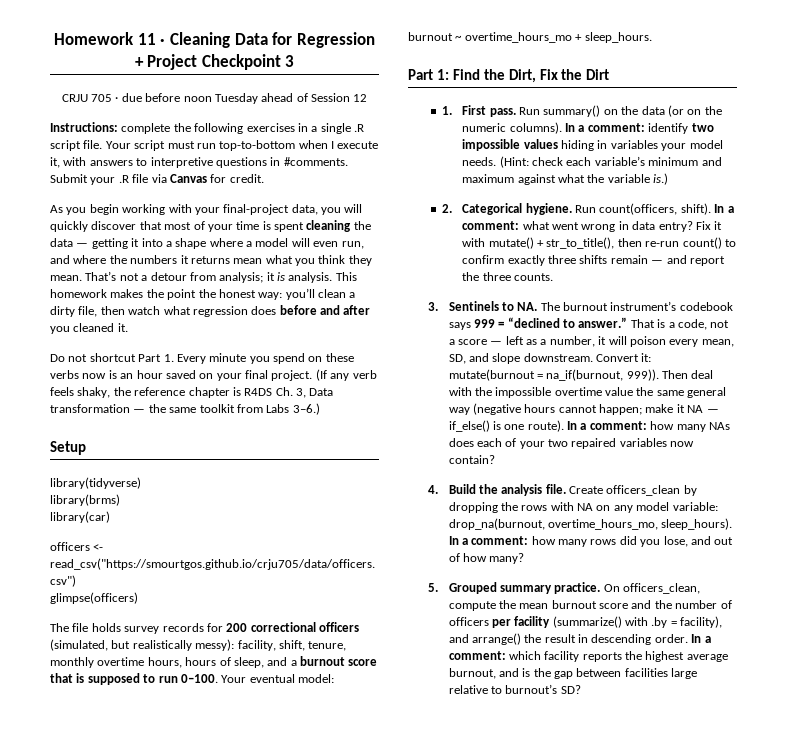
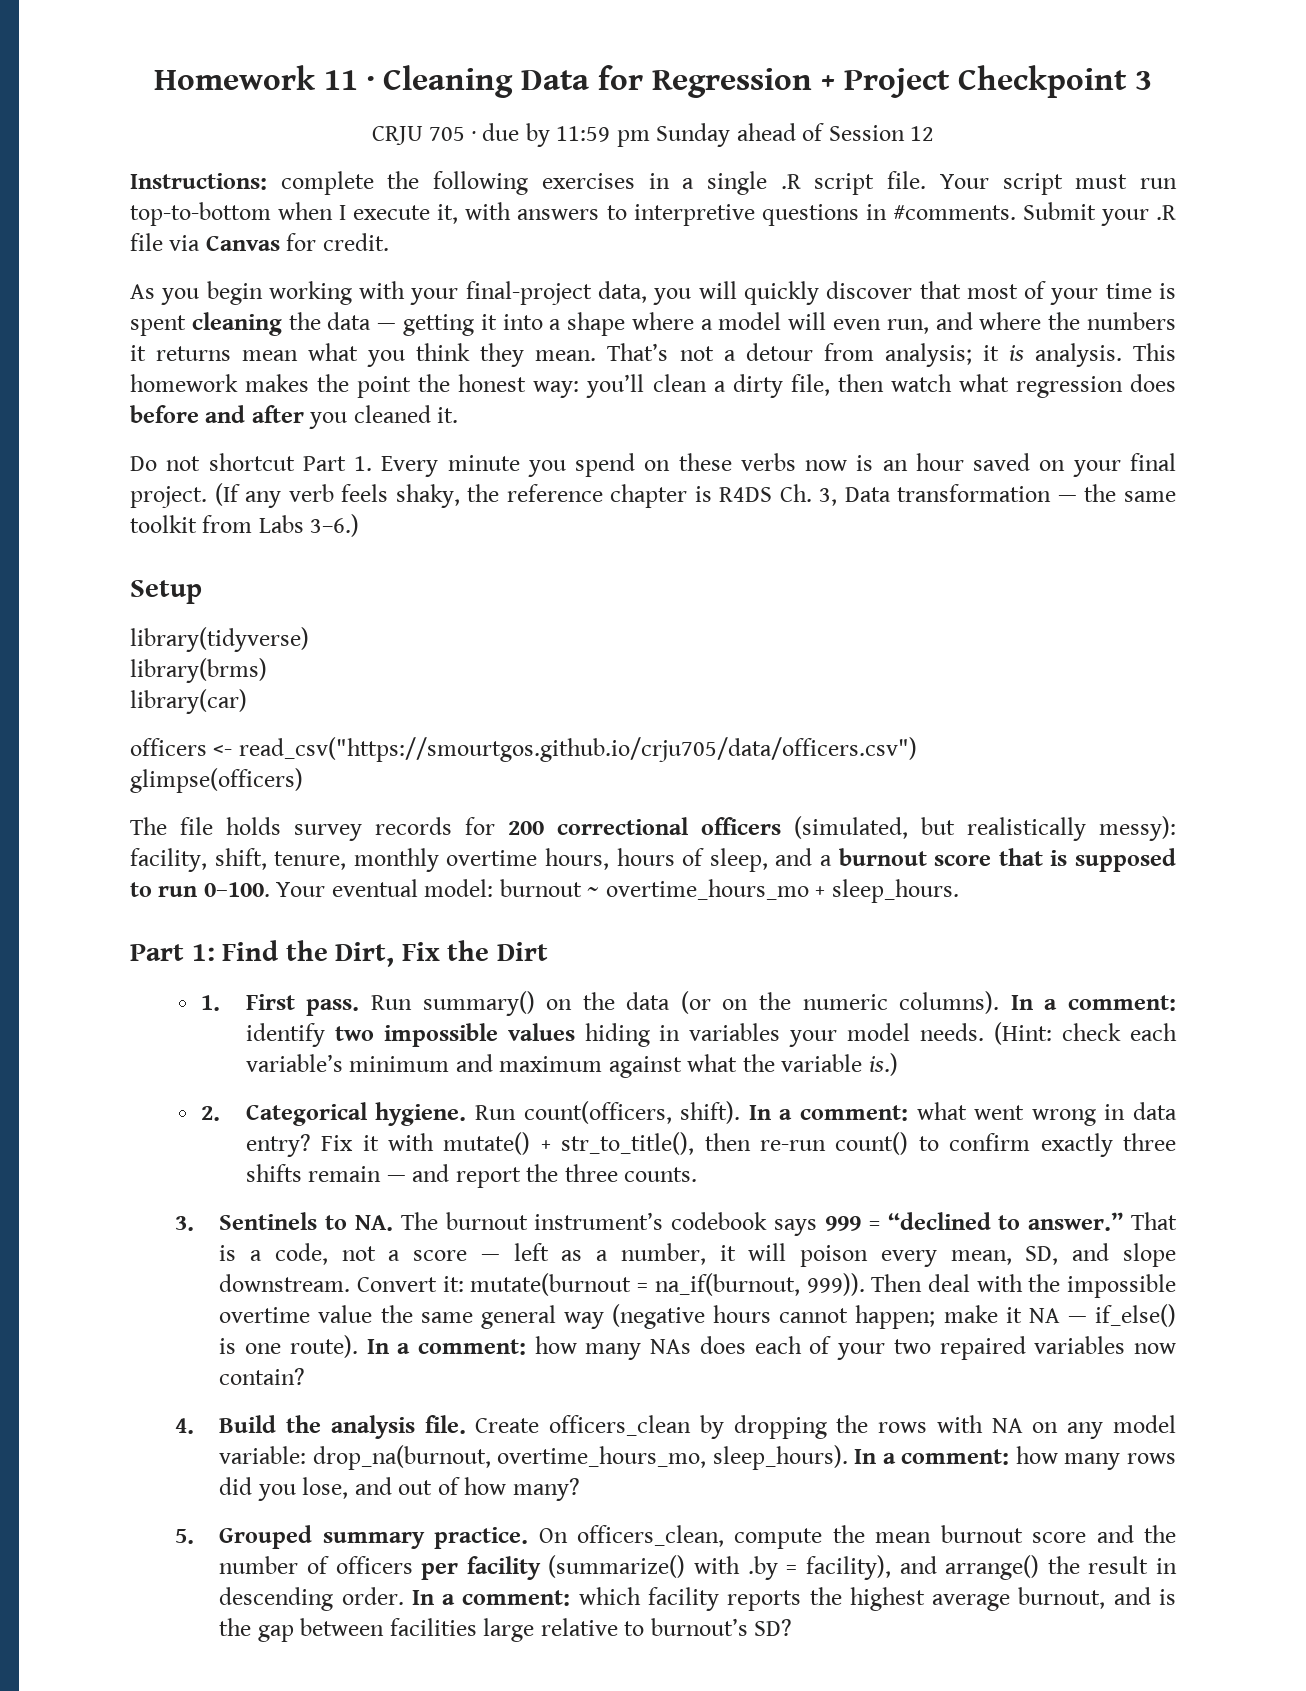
[145,93,258,104] before noon Tuesday -> [525,123,731,147] by 11:59 pm Sunday

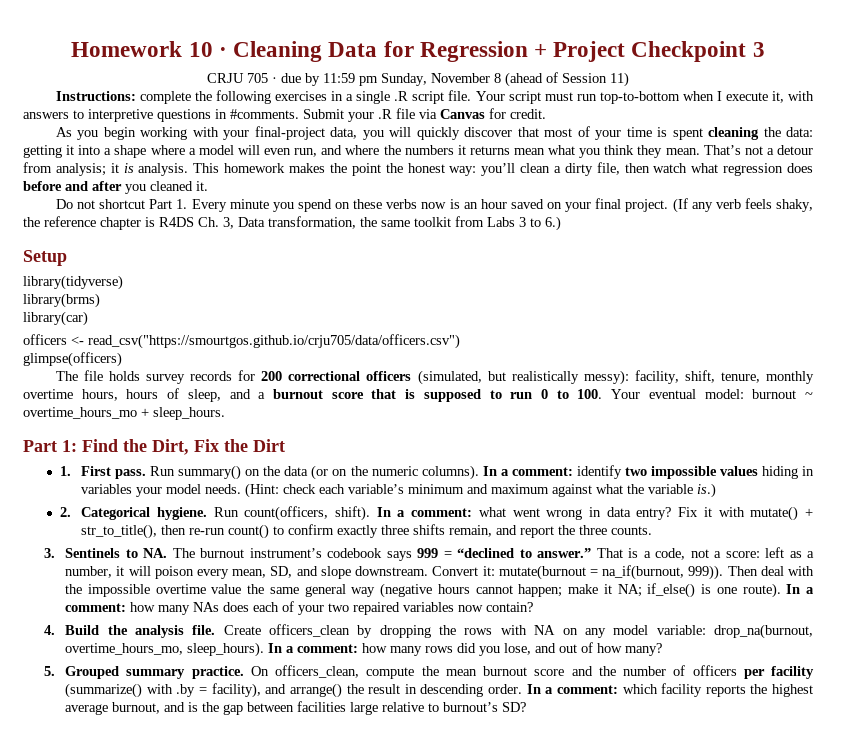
[324,70,358,90] 11 -> [188,42,213,57] 10
[656,123,796,147] Sunday ahead -> [381,72,543,87] Sunday, November 8 (ahead
[910,126,935,141] 12 -> [610,72,629,87] 11)
[327,312,397,330] data — -> [785,127,813,137] data:
[897,484,1077,502] transformation — -> [268,216,356,229] transformation,
[310,514,360,537] 3–6.) -> [519,216,561,231] 3 to 6.)
[203,882,270,897] 0–100. -> [541,389,603,399] 0 to 100.
[308,1166,406,1182] remain — -> [449,525,493,537] remain,
[413,1250,500,1261] score — -> [725,551,760,558] score:
[1028,1308,1087,1323] NA — -> [617,584,642,597] NA;

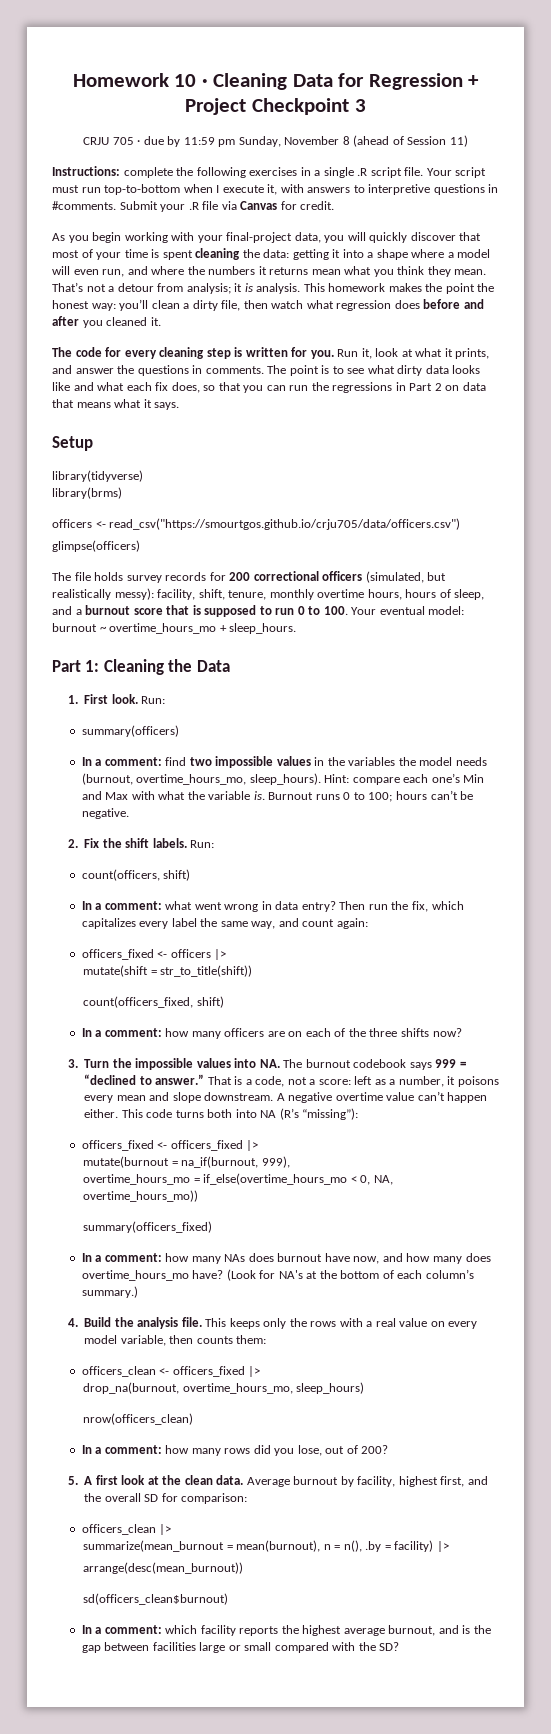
[55,198,813,213] [23,216,561,231] Do not shortcut Part 1. Every minute you spend on these verbs now is an hour saved on your final project. (If any verb feels shaky, the reference chapter is R4DS Ch. 3, Data transformation, the same toolkit from Labs 3 to 6.) -> [52,347,490,359] [52,365,481,376] [52,382,486,393] [52,399,180,410] The code for every cleaning step is written for you. Run it, look at what it prints, and answer the questions in comments. The point is to see what dirty data looks like and what each fix does, so that you can run the regressions in Part 2 on data that means what it says.
[23,311,88,326] // library(car) -> (122, 493) none
[82,439,285,455] [60,465,622,480] Find the Dirt, Fix the Dirt // 1. First pass. Run summary() on the data (or on the numeric columns). In a comment: identify -> [103,659,230,675] [67,694,166,704] [81,725,179,737] [81,757,187,766] Cleaning the Data // 1. First look. Run: // summary(officers) // In a comment: find
[761,466,814,479] [81,483,717,498] [60,506,370,521] hiding in variables your model needs. (Hint: check each variable’s minimum and maximum against what the variable is.) // 2. Categorical hygiene. Run count(officers, shift). -> [314,757,487,766] [81,773,485,785] [81,790,474,802] [81,808,129,819] [67,838,215,848] [81,869,191,881] in the variables the model needs (burnout, overtime_hours_mo, sleep_hours). Hint: compare each one’s Min and Max with what the variable is. Burnout runs 0 to 100; hours can’t be negative. // 2. Fix the shift labels. Run: // count(officers, shift) //
[678,506,813,521] [81,524,653,539] [44,548,138,558] Fix it with mutate() + str_to_title(), then re-run count() to confirm exactly three shifts remain, and report the three counts. // 3. Sentinels to -> [339,901,464,912] [81,918,368,929] [81,949,227,960] [83,965,253,977] [83,996,224,1008] [81,1028,462,1039] [67,1058,257,1070] Then run the fix, which capitalizes every label the same way, and count again: // officers_fixed <- officers |> // mutate(shift = str_to_title(shift)) // count(officers_fixed, shift) // In a comment: how many officers are on each of the three shifts now? // 3. Turn the impossible values into
[249,548,322,558] instrument’s -> (351, 1063) none
[128,565,814,580] [65,583,781,598] will poison every mean, SD, and slope downstream. Convert it: mutate(burnout = na_if(burnout, 999)). Then deal with the impossible overtime value the same general way (negative hours cannot happen; make it NA; if_else() is one route). -> [457,1076,499,1087] [84,1091,488,1103] [84,1108,359,1120] [81,1140,259,1151] [83,1156,290,1168] [83,1173,393,1185] [83,1190,199,1202] [83,1221,213,1233] poisons every mean and slope downstream. A negative overtime value can’t happen either. This code turns both into NA (R’s “missing”): // officers_fixed <- officers_fixed |> // mutate(burnout = na_if(burnout, 999), // overtime_hours_mo = if_else(overtime_hours_mo < 0, NA, overtime_hours_mo)) // summary(officers_fixed) //
[253,601,534,615] each of your two repaired variables now contain? -> [277,1253,491,1264] [81,1269,474,1281] [81,1286,138,1298] burnout have now, and how many does overtime_hours_mo have? (Look for NA's at the bottom of each column’s summary.)
[223,624,814,639] [65,642,265,657] Create officers_clean by dropping the rows with NA on any model variable: drop_na(burnout, overtime_hours_mo, sleep_hours). -> [205,1318,478,1329] [84,1335,267,1346] [81,1366,261,1377] [83,1382,365,1394] [83,1413,194,1425] This keeps only the rows with a real value on every model variable, then counts them: // officers_clean <- officers_fixed |> // drop_na(burnout, overtime_hours_mo, sleep_hours) // nrow(officers_clean) //
[535,643,557,653] and -> (322, 1450) none
[597,643,663,656] how many? -> [361,1445,389,1454] 200?
[65,665,815,679] [65,683,523,698] Grouped summary practice. On officers_clean, compute the mean burnout score and the number of officers per facility (summarize() with .by = facility), and arrange() the result in descending order. -> [84,1475,488,1487] [84,1493,248,1504] [81,1524,172,1535] [83,1540,449,1552] [83,1562,244,1574] [83,1593,229,1605] A first look at the clean data. Average burnout by facility, highest first, and the overall SD for comparison: // officers_clean |> // summarize(mean_burnout = mean(burnout), n = n(), .by = facility) |> // arrange(desc(mean_burnout)) // sd(officers_clean$burnout) //
[382,702,499,712] relative to burnout’s -> [228,1642,376,1653] or small compared with the

